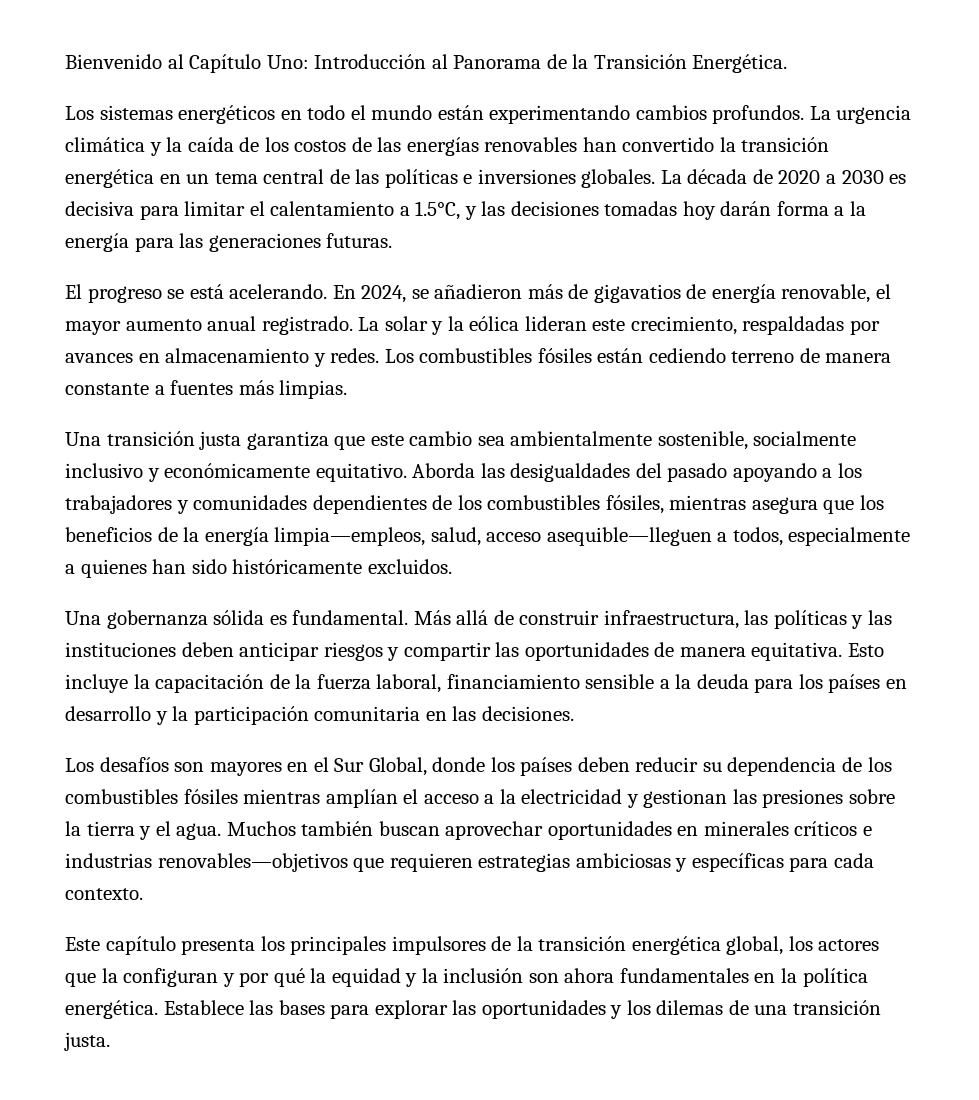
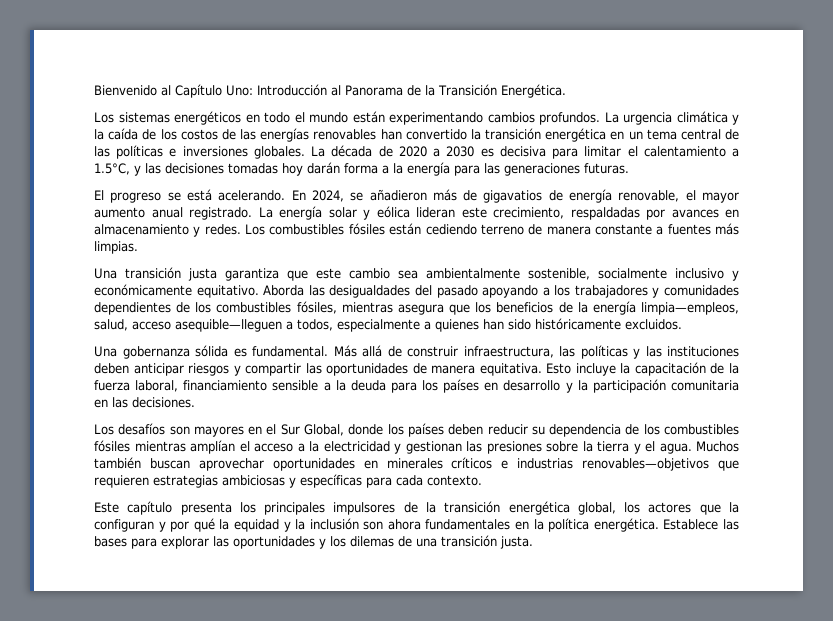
(380, 324) none -> [279,206,322,220] energía
[447,316,464,331] la -> (370, 214) none

